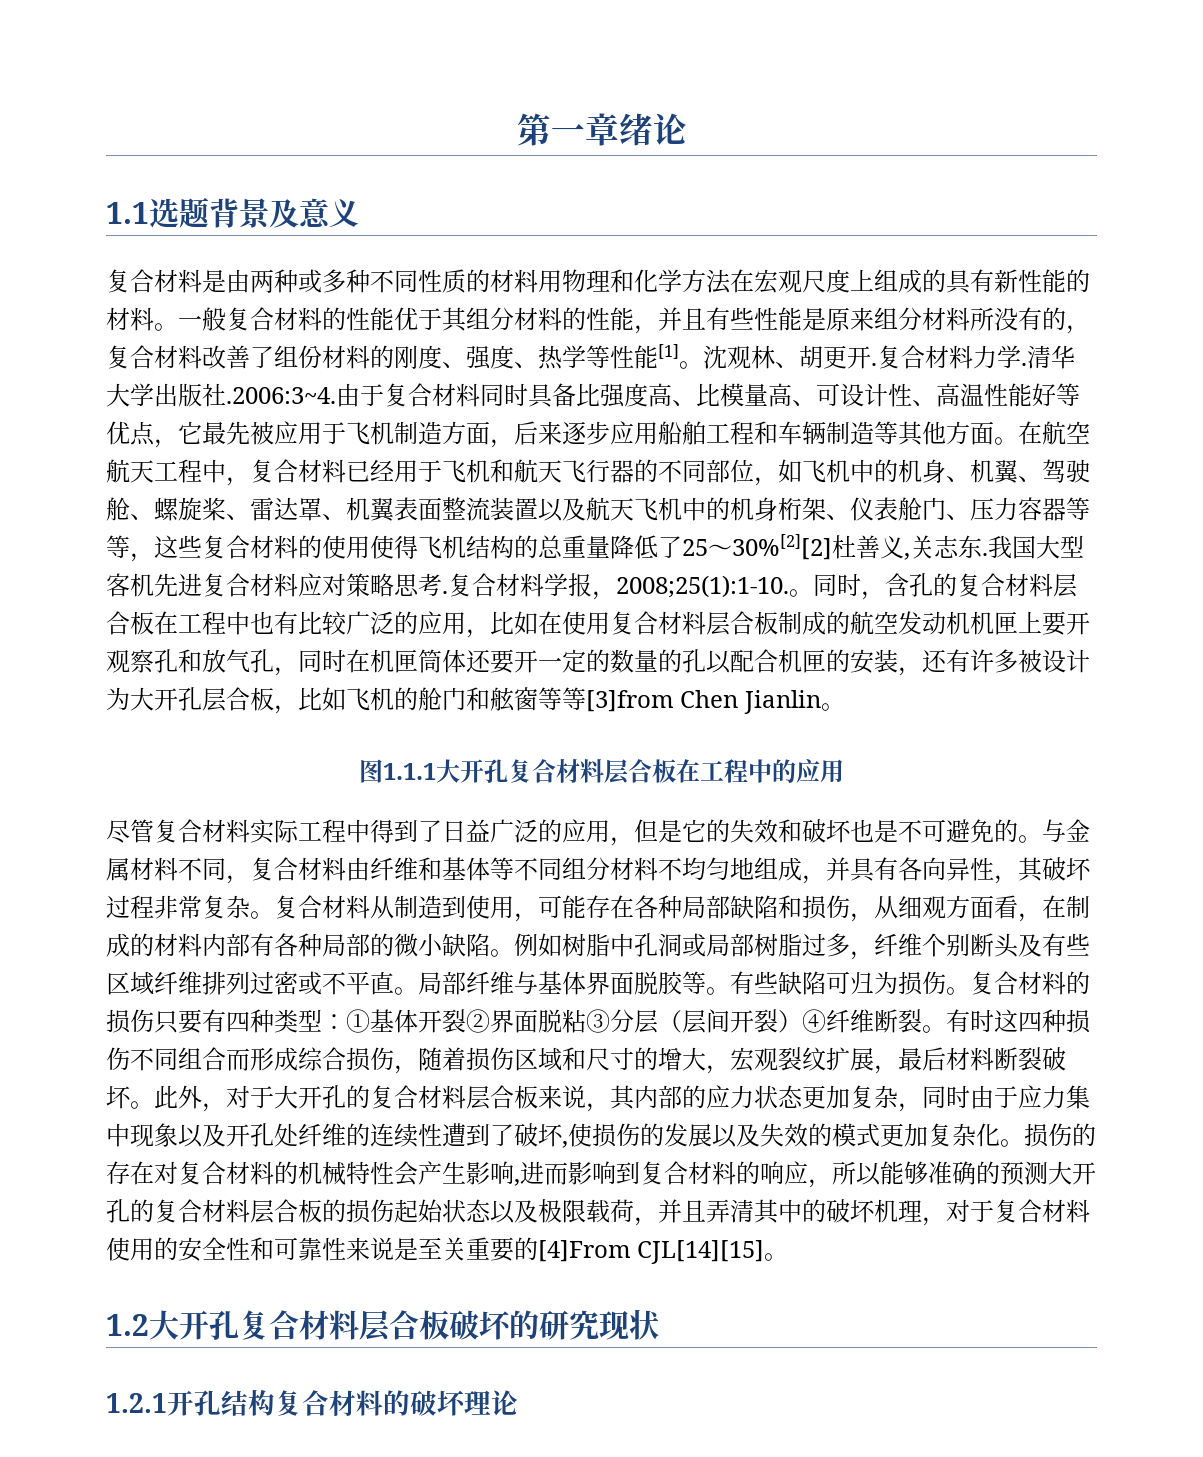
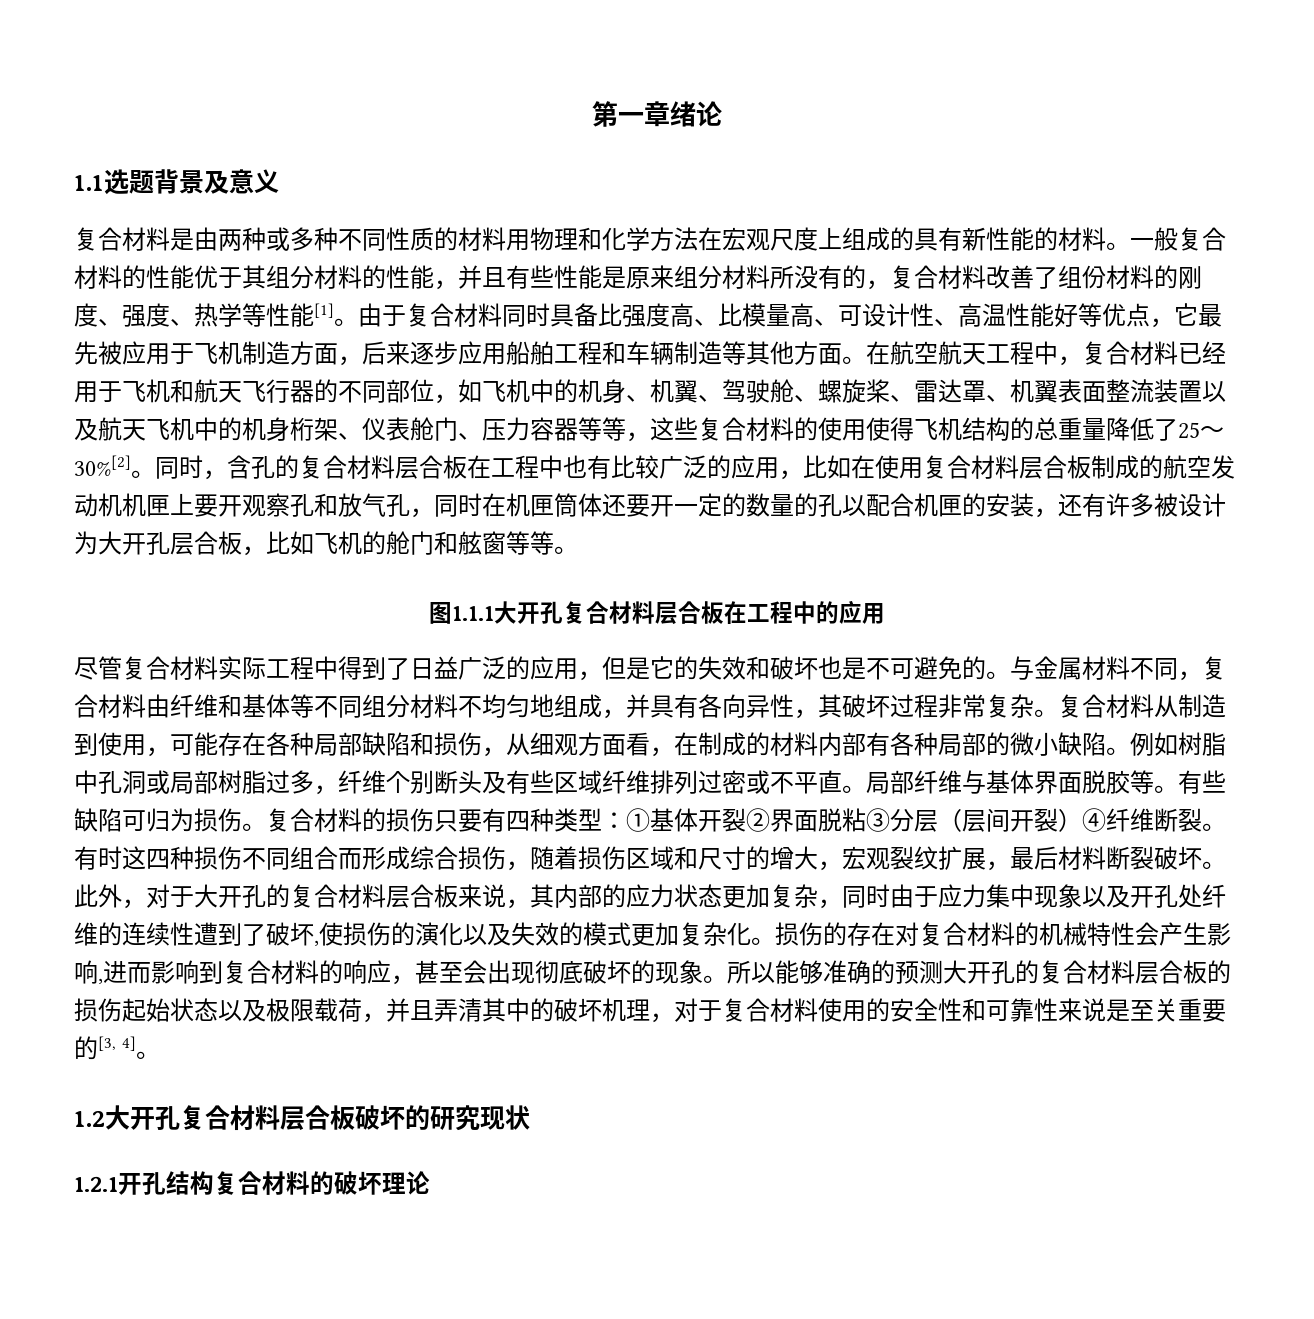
[703,345,1075,369] [106,383,336,407] 沈观林、胡更开.复合材料力学.清华大学出版社.2006:3~4. -> (358, 322) none
[732,534,1084,560] [106,573,789,600] 30%[2][2]杜善义,关志东.我国大型客机先进复合材料应对策略思考.复合材料学报，2008;25(1):1-10. -> [74,455,131,476] 30%[2]
[586,690,821,714] [3]from Chen Jianlin -> (554, 543) none
[664,1123,712,1147] 发展 -> [415,922,463,946] 演化
(832, 1183) none -> [415,960,727,984] 甚至会出现彻底破坏的现象。
[538,1240,765,1264] [4]From CJL[14][15] -> [98,1036,137,1051] [3, 4]

